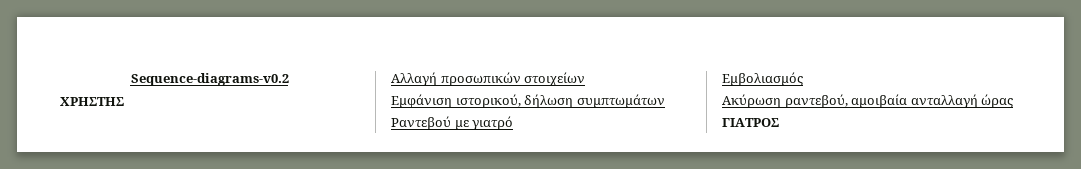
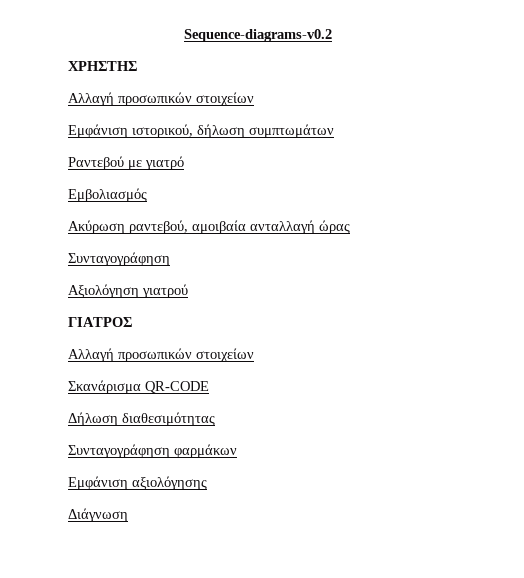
[722,118,779,127] ΓΙΑΤΡΟΣ -> [68,252,170,266] [68,284,188,298] [68,317,132,327] [68,348,254,362] [68,380,209,394] [68,412,215,426] [68,444,237,458] [68,476,207,490] [68,508,128,522] Συνταγογράφηση // Aξιολόγηση γιατρού // ΓΙΑΤΡΟΣ // Αλλαγή προσωπικών στοιχείων // Σκανάρισμα QR-CODE // Δήλωση διαθεσιμότητας // Συνταγογράφηση φαρμάκων // Εμφάνιση αξιολόγησης // Διάγνωση

